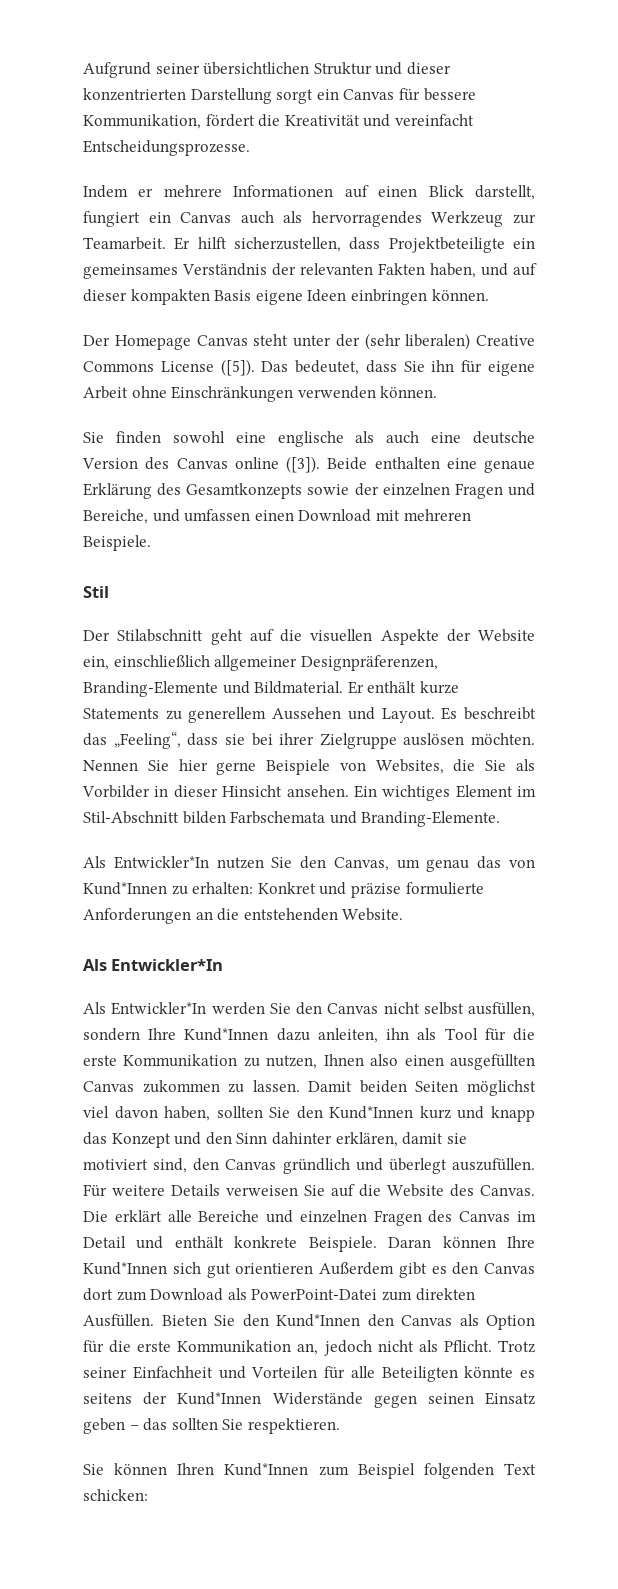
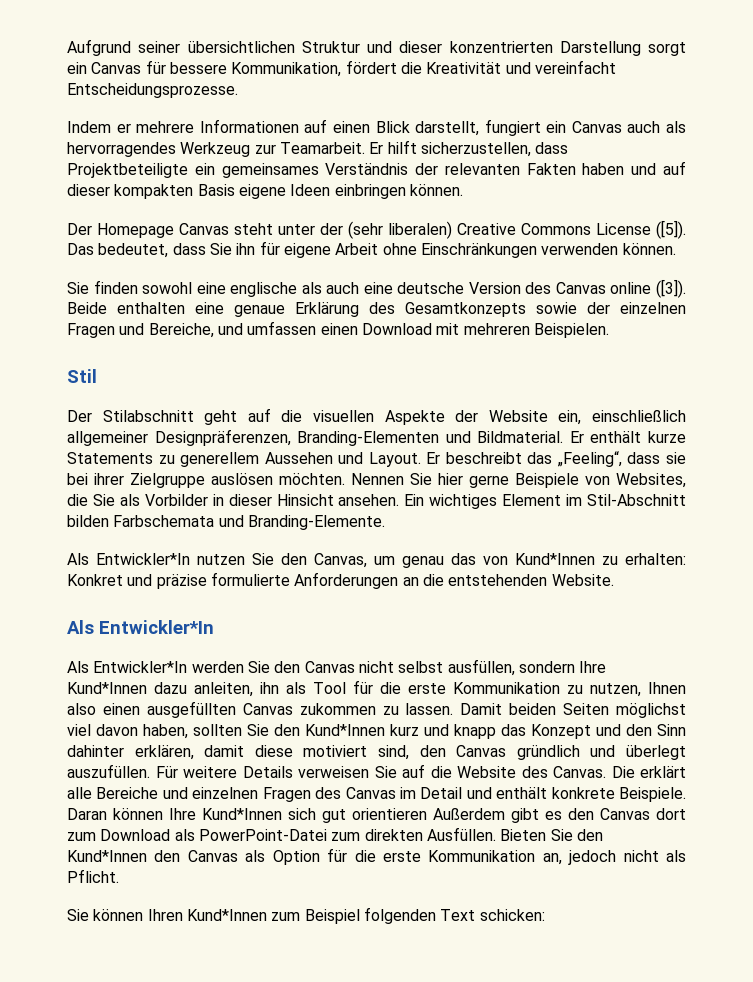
[430,263,476,278] haben, -> [582,163,625,175] haben
[83,535,151,551] Beispiele. -> [533,323,609,338] Beispielen.
[83,681,218,697] Branding-Elemente -> [297,431,440,446] Branding-Elementen
[441,707,458,720] Es -> [426,452,441,464] Er
[446,1133,467,1144] sie -> [254,745,293,757] diese
[497,1340,535,1353] [83,1366,535,1382] [83,1392,535,1408] [83,1418,340,1434] Trotz seiner Einfachheit und Vorteilen für alle Beteiligten könnte es seitens der Kund*Innen Widerstände gegen seinen Einsatz geben – das sollten Sie respektieren. -> (119, 876) none

